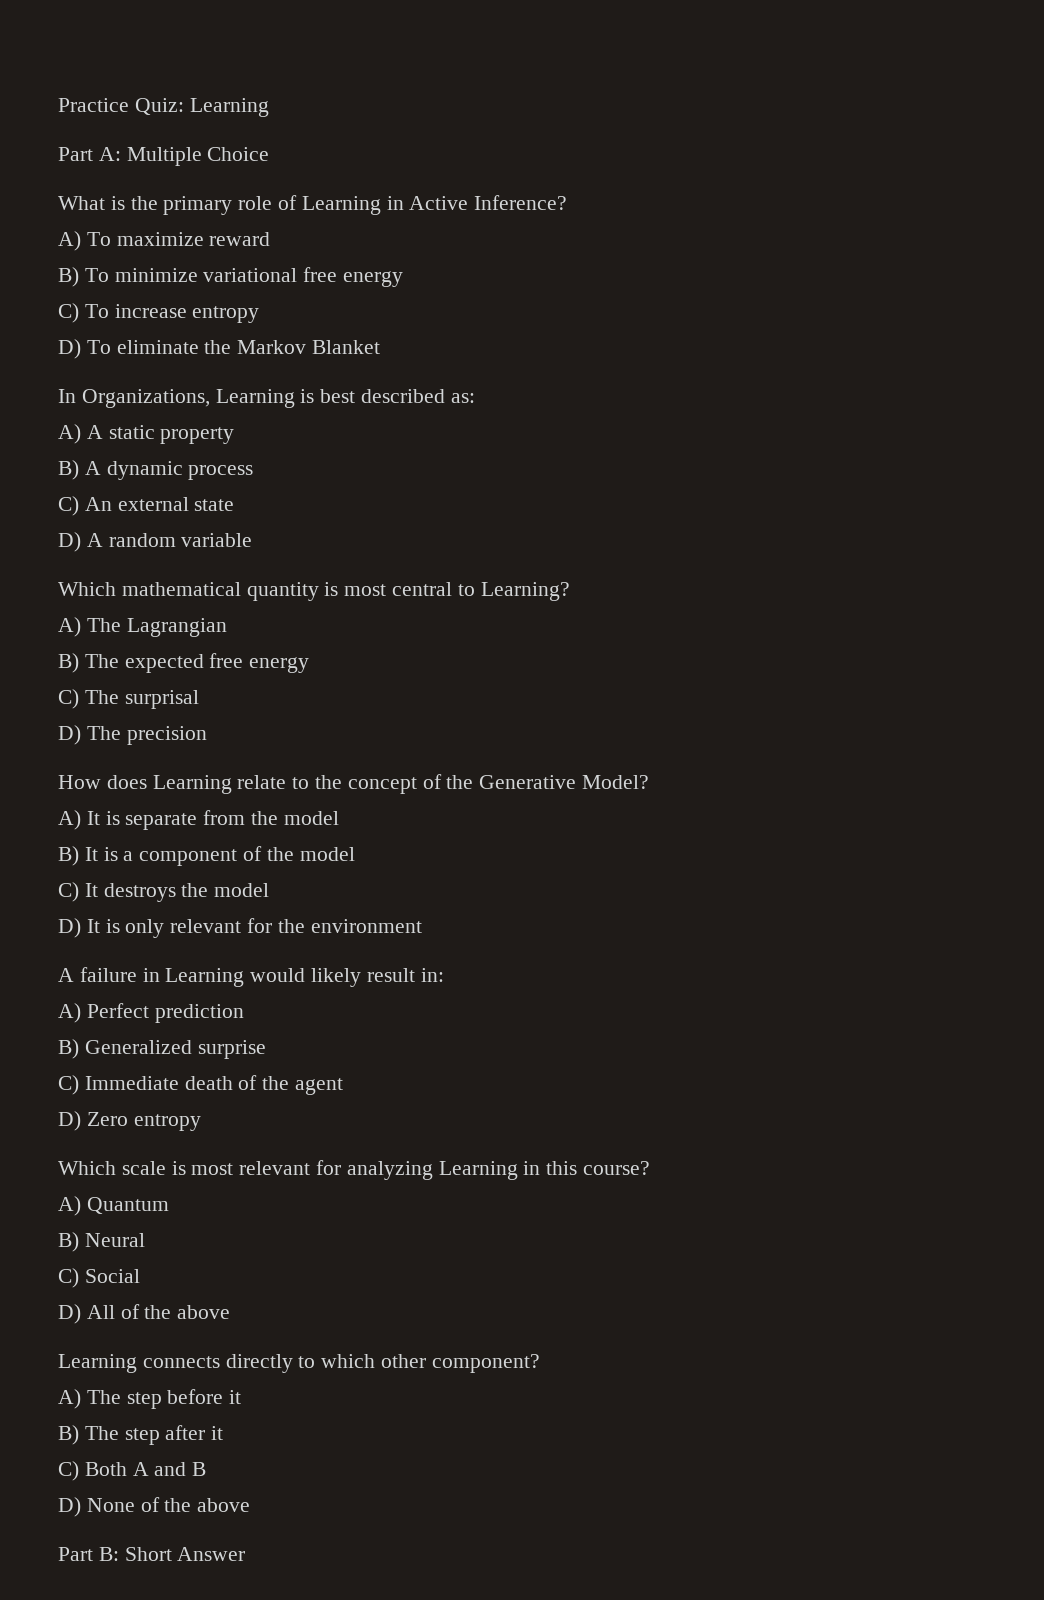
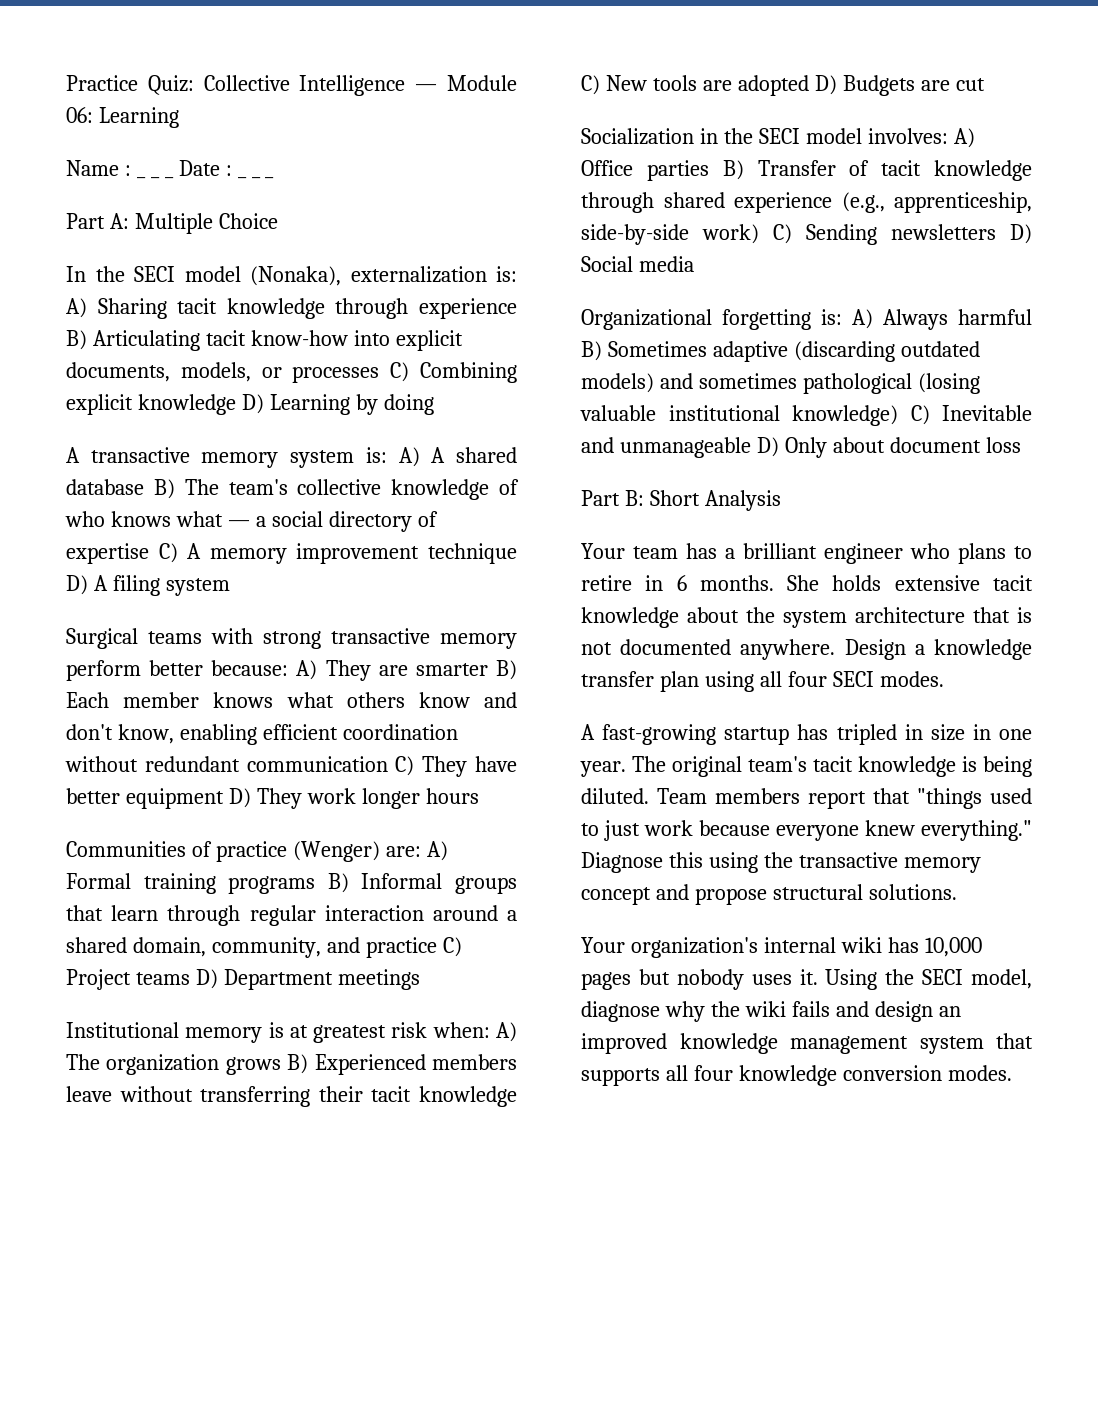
[189,98,269,117] [58,147,270,166] [58,195,568,215] [58,231,271,251] [58,267,404,287] [58,303,260,323] [58,339,381,359] [58,389,475,408] [58,424,235,444] [58,460,254,480] [58,496,235,516] [58,532,253,552] [58,582,570,601] [58,617,227,637] [58,653,310,673] [58,689,199,709] [58,725,207,745] [58,774,650,794] [58,810,339,830] [58,846,355,866] [58,882,270,902] [58,918,422,938] [58,967,444,987] [58,1003,244,1023] [58,1039,266,1059] [58,1075,344,1095] [58,1111,201,1131] [58,1160,651,1180] [58,1196,169,1216] [58,1232,145,1252] [58,1268,140,1288] [58,1304,231,1324] [58,1354,540,1373] [58,1389,242,1409] [58,1425,224,1445] [58,1461,207,1481] [58,1497,251,1517] [58,1547,246,1561] Learning // Part A: Multiple Choice // What is the primary role of Learning in Active Inference? // A) To maximize reward // B) To minimize variational free energy // C) To increase entropy // D) To eliminate the Markov Blanket // In Organizations, Learning is best described as: // A) A static property // B) A dynamic process // C) An external state // D) A random variable // Which mathematical quantity is most central to Learning? // A) The Lagrangian // B) The expected free energy // C) The surprisal // D) The precision // How does Learning relate to the concept of the Generative Model? // A) It is separate from the model // B) It is a component of the model // C) It destroys the model // D) It is only relevant for the environment // A failure in Learning would likely result in: // A) Perfect prediction // B) Generalized surprise // C) Immediate death of the agent // D) Zero entropy // Which scale is most relevant for analyzing Learning in this course? // A) Quantum // B) Neural // C) Social // D) All of the above // Learning connects directly to which other component? // A) The step before it // B) The step after it // C) Both A and B // D) None of the above // Part B: Short Answer -> [203,75,517,96] [66,107,179,128] [66,160,131,176] [136,176,174,179] [178,160,232,176] [237,176,275,179] [66,213,278,234] [66,266,517,286] [66,298,517,319] [66,330,463,351] [66,362,517,383] [66,394,434,415] [66,447,517,468] [66,479,519,500] [65,511,438,532] [66,543,517,564] [66,575,230,596] [66,628,517,649] [66,660,517,681] [66,692,517,708] [66,724,458,745] [65,756,517,777] [66,788,479,809] [66,841,448,862] [66,873,517,894] [66,905,517,926] [66,937,462,958] [66,969,420,990] [66,1022,517,1043] [66,1054,517,1075] [66,1086,517,1107] [581,75,985,96] [581,128,975,148] [581,160,1032,181] [581,192,1032,213] [581,224,1032,245] [581,256,694,272] [581,309,1032,330] [581,341,980,362] [581,373,980,394] [580,405,1032,426] [581,437,1021,458] [581,490,781,511] [581,543,1032,564] [581,575,1033,591] [581,607,1032,628] [581,639,1032,660] [581,671,944,692] [581,724,1032,745] [580,756,1032,777] [581,788,1032,809] [581,820,1032,841] [581,852,981,873] [581,884,957,905] [581,937,982,958] [581,969,1032,990] [581,1001,961,1022] [581,1033,1033,1054] [581,1065,1012,1086] Collective Intelligence — Module 06: Learning // Name : _ _ _ Date : _ _ _ // Part A: Multiple Choice // In the SECI model (Nonaka), externalization is: A) Sharing tacit knowledge through experience B) Articulating tacit know-how into explicit documents, models, or processes C) Combining explicit knowledge D) Learning by doing // A transactive memory system is: A) A shared database B) The team's collective knowledge of who knows what — a social directory of expertise C) A memory improvement technique D) A filing system // Surgical teams with strong transactive memory perform better because: A) They are smarter B) Each member knows what others know and don't know, enabling efficient coordination without redundant communication C) They have better equipment D) They work longer hours // Communities of practice (Wenger) are: A) Formal training programs B) Informal groups that learn through regular interaction around a shared domain, community, and practice C) Project teams D) Department meetings // Institutional memory is at greatest risk when: A) The organization grows B) Experienced members leave without transferring their tacit knowledge C) New tools are adopted D) Budgets are cut // Socialization in the SECI model involves: A) Office parties B) Transfer of tacit knowledge through shared experience (e.g., apprenticeship, side-by-side work) C) Sending newsletters D) Social media // Organizational forgetting is: A) Always harmful B) Sometimes adaptive (discarding outdated models) and sometimes pathological (losing valuable institutional knowledge) C) Inevitable and unmanageable D) Only about document loss // Part B: Short Analysis // Your team has a brilliant engineer who plans to retire in 6 months. She holds extensive tacit knowledge about the system architecture that is not documented anywhere. Design a knowledge transfer plan using all four SECI modes. // A fast-growing startup has tripled in size in one year. The original team's tacit knowledge is being diluted. Team members report that "things used to just work because everyone knew everything." Diagnose this using the transactive memory concept and propose structural solutions. // Your organization's internal wiki has 10,000 pages but nobody uses it. Using the SECI model, diagnose why the wiki fails and design an improved knowledge management system that supports all four knowledge conversion modes.

